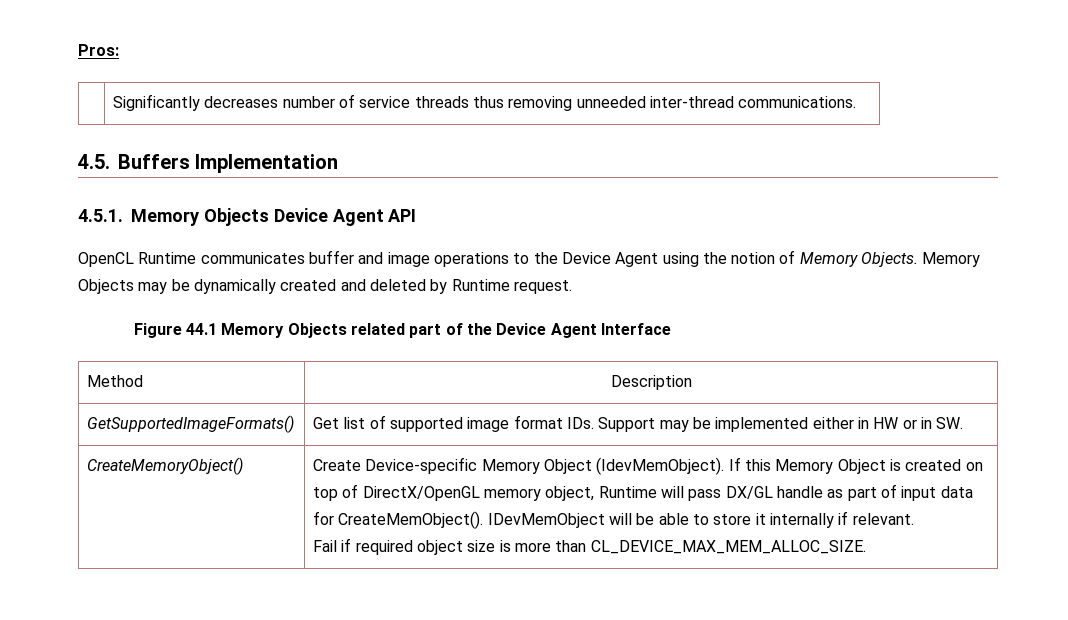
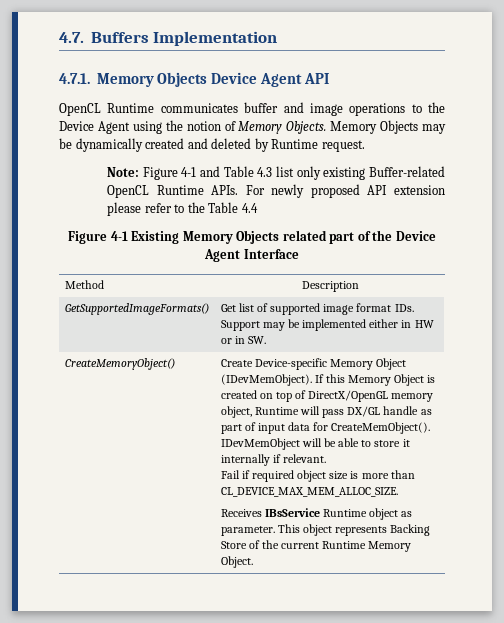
[78,44,119,56] [113,94,857,111] [78,154,110,169] Pros: // | Significantly decreases number of service threads thus removing unneeded inter-thread communications. // 4.5. -> [59,32,84,43] 4.7.
[78,209,123,222] 4.5.1. -> [59,73,90,84] 4.7.1.
[133,323,218,338] Figure 44.1 -> [107,166,445,180] [107,184,445,198] [107,202,258,216] [68,231,180,244] Note: Figure 4-1 and Table 4.3 list only existing Buffer-related OpenCL Runtime APIs. For newly proposed API extension please refer to the Table 4.4 // Figure 4-1 Existing
[596,457,725,475] (IdevMemObject). -> [220,374,312,386] (IDevMemObject).
(866, 547) none -> [220,508,413,520] [220,524,431,536] [220,540,412,552] [220,556,253,568] // Receives IBsService Runtime object as parameter. This object represents Backing Store of the current Runtime Memory Object.

